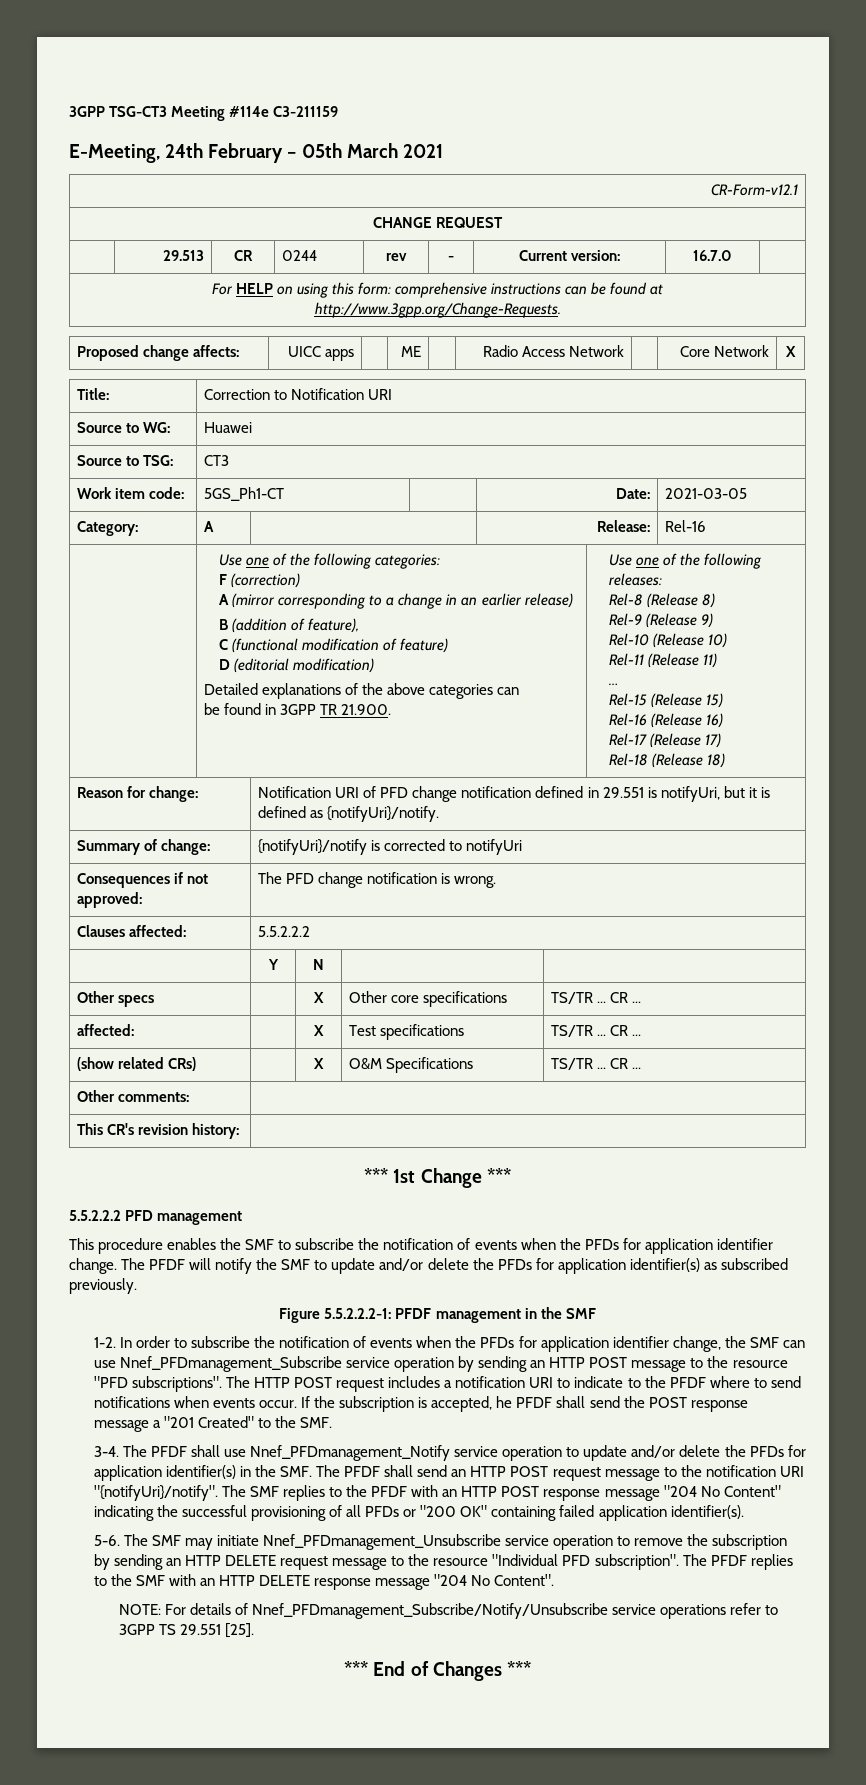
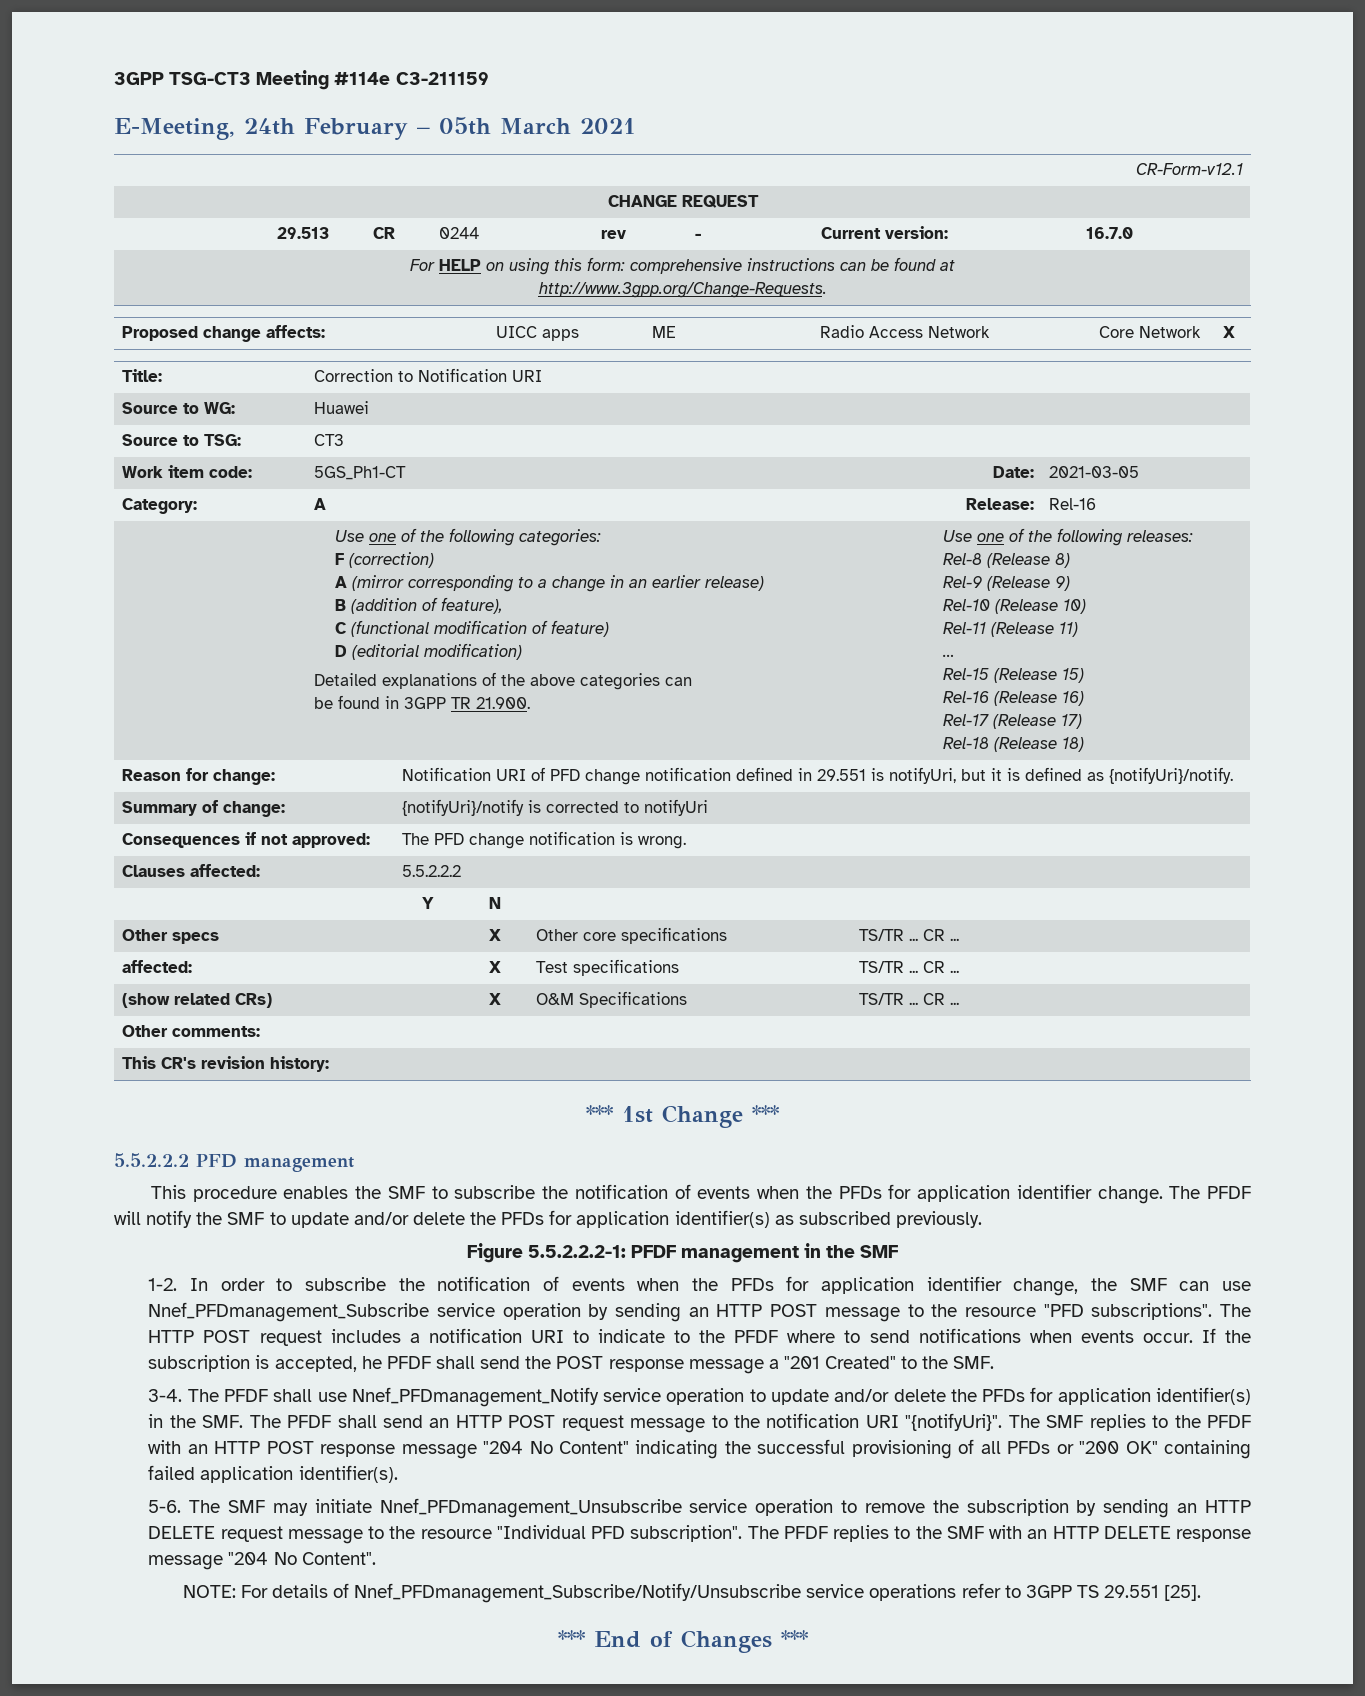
[93,1485,218,1501] "{notifyUri}/notify". -> [905,1413,1003,1431] "{notifyUri}".

